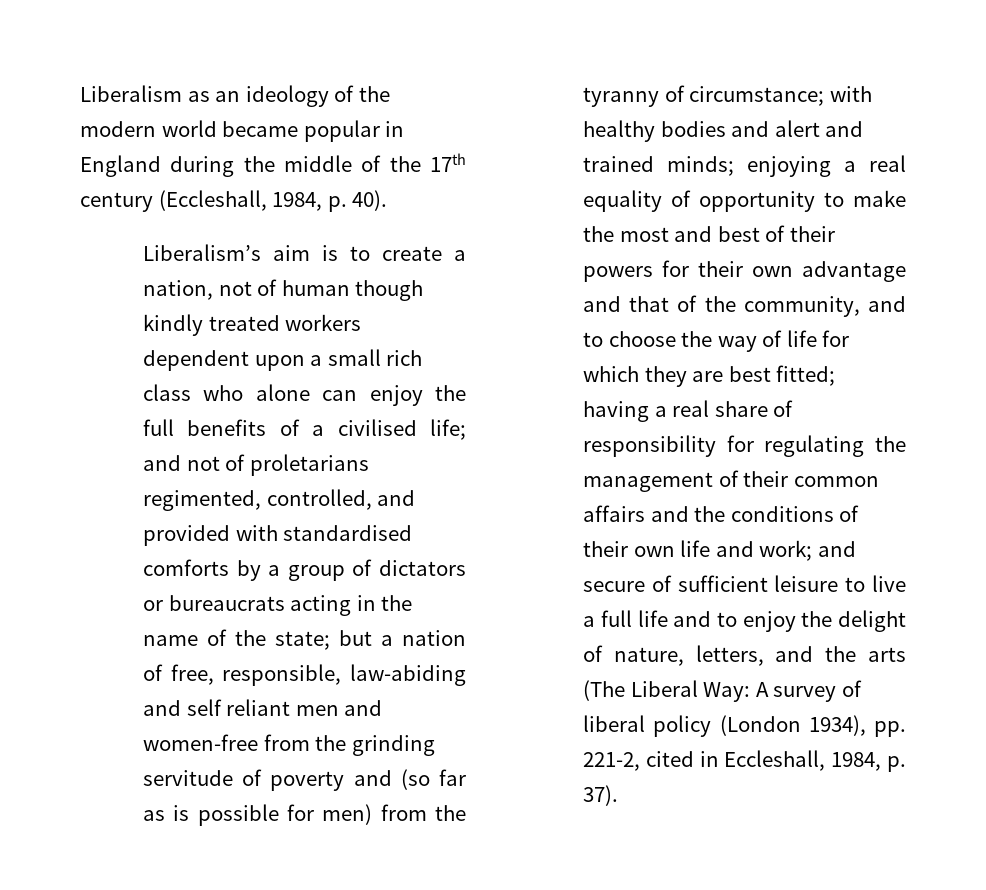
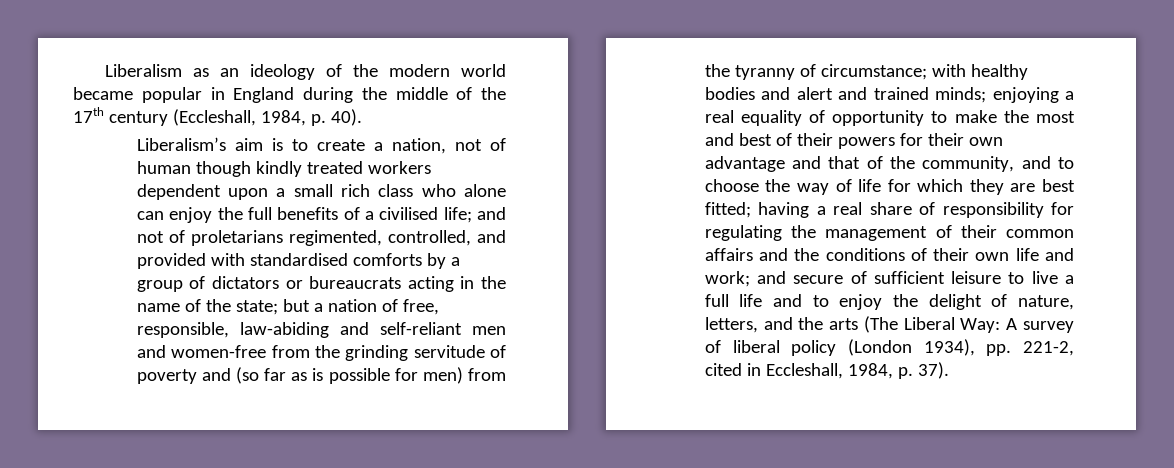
[186,699,291,716] self reliant -> [379,322,462,335] self-reliant

